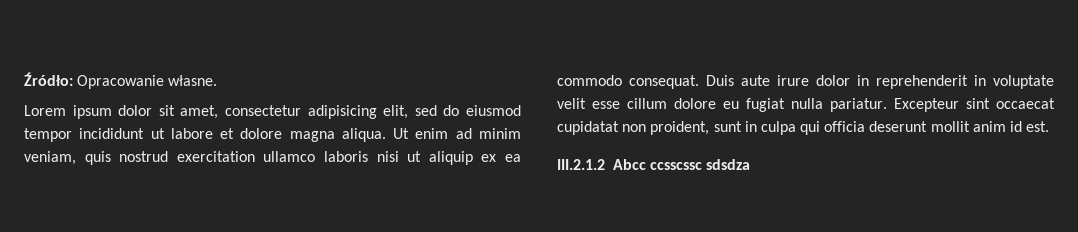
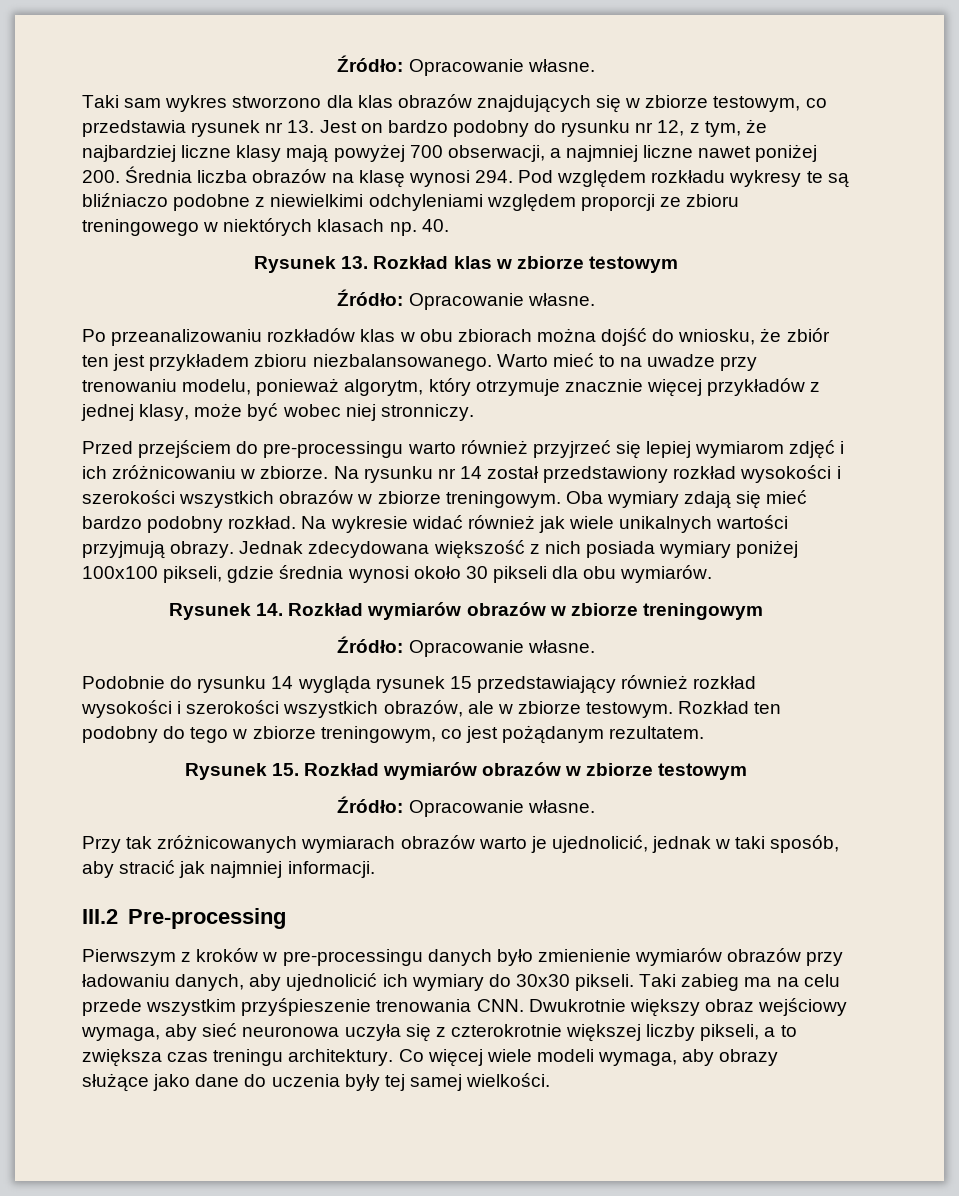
[24,72,218,89] [24,105,522,119] [24,128,521,142] [24,151,522,165] [557,75,1054,89] [557,98,1055,112] [557,121,1050,135] [557,159,751,170] Źródło: Opracowanie własne. // Lorem ipsum dolor sit amet, consectetur adipisicing elit, sed do eiusmod tempor incididunt ut labore et dolore magna aliqua. Ut enim ad minim veniam, quis nostrud exercitation ullamco laboris nisi ut aliquip ex ea commodo consequat. Duis aute irure dolor in reprehenderit in voluptate velit esse cillum dolore eu fugiat nulla pariatur. Excepteur sint occaecat cupidatat non proident, sunt in culpa qui officia deserunt mollit anim id est. // III.2.1.2 Abcc ccsscssc sdsdza -> [337,55,595,76] [82,94,827,113] [82,119,767,137] [82,144,818,163] [82,166,849,188] [82,193,740,212] [82,218,449,236] [254,256,678,273] [337,289,595,310] [82,328,830,346] [82,353,758,371] [82,378,821,397] [81,403,474,421] [82,440,845,459] [82,465,841,483] [82,490,808,509] [82,515,789,533] [82,540,799,559] [82,565,713,583] [169,602,763,620] [337,636,595,657] [82,675,757,694] [81,700,782,718] [82,725,705,744] [184,762,748,780] [337,796,595,817] [82,835,840,853] [82,860,375,878] [82,908,286,929] [82,948,844,966] [82,973,840,991] [82,998,848,1017] [81,1023,797,1042] [82,1049,779,1067] [82,1073,551,1092] Źródło: Opracowanie własne. // Taki sam wykres stworzono dla klas obrazów znajdujących się w zbiorze testowym, co przedstawia rysunek nr 13. Jest on bardzo podobny do rysunku nr 12, z tym, że najbardziej liczne klasy mają powyżej 700 obserwacji, a najmniej liczne nawet poniżej 200. Średnia liczba obrazów na klasę wynosi 294. Pod względem rozkładu wykresy te są bliźniaczo podobne z niewielkimi odchyleniami względem proporcji ze zbioru treningowego w niektórych klasach np. 40. // Rysunek 13. Rozkład klas w zbiorze testowym // Źródło: Opracowanie własne. // Po przeanalizowaniu rozkładów klas w obu zbiorach można dojść do wniosku, że zbiór ten jest przykładem zbioru niezbalansowanego. Warto mieć to na uwadze przy trenowaniu modelu, ponieważ algorytm, który otrzymuje znacznie więcej przykładów z jednej klasy, może być wobec niej stronniczy. // Przed przejściem do pre-processingu warto również przyjrzeć się lepiej wymiarom zdjęć i ich zróżnicowaniu w zbiorze. Na rysunku nr 14 został przedstawiony rozkład wysokości i szerokości wszystkich obrazów w zbiorze treningowym. Oba wymiary zdają się mieć bardzo podobny rozkład. Na wykresie widać również jak wiele unikalnych wartości przyjmują obrazy. Jednak zdecydowana większość z nich posiada wymiary poniżej 100x100 pikseli, gdzie średnia wynosi około 30 pikseli dla obu wymiarów. // Rysunek 14. Rozkład wymiarów obrazów w zbiorze treningowym // Źródło: Opracowanie własne. // Podobnie do rysunku 14 wygląda rysunek 15 przedstawiający również rozkład wysokości i szerokości wszystkich obrazów, ale w zbiorze testowym. Rozkład ten podobny do tego w zbiorze treningowym, co jest pożądanym rezultatem. // Rysunek 15. Rozkład wymiarów obrazów w zbiorze testowym // Źródło: Opracowanie własne. // Przy tak zróżnicowanych wymiarach obrazów warto je ujednolicić, jednak w taki sposób, aby stracić jak najmniej informacji. // III.2 Pre-processing // Pierwszym z kroków w pre-processingu danych było zmienienie wymiarów obrazów przy ładowaniu danych, aby ujednolicić ich wymiary do 30x30 pikseli. Taki zabieg ma na celu przede wszystkim przyśpieszenie trenowania CNN. Dwukrotnie większy obraz wejściowy wymaga, aby sieć neuronowa uczyła się z czterokrotnie większej liczby pikseli, a to zwiększa czas treningu architektury. Co więcej wiele modeli wymaga, aby obrazy służące jako dane do uczenia były tej samej wielkości.

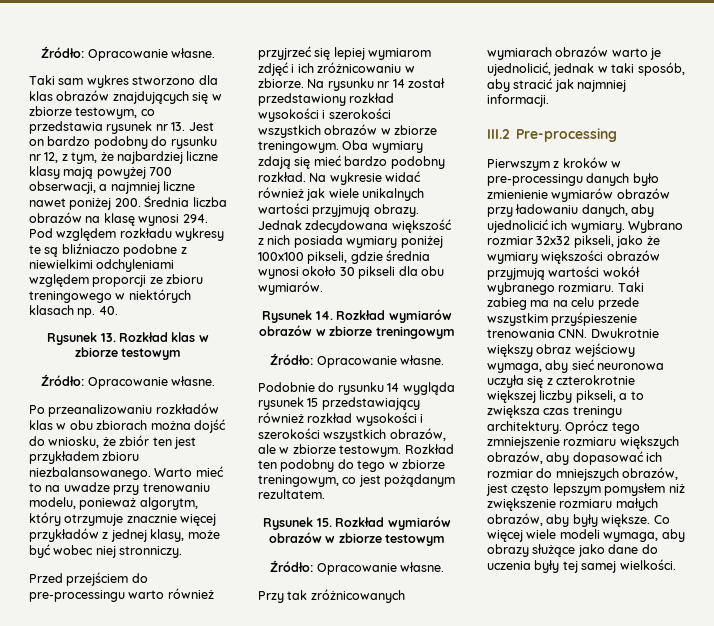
[411,974,635,991] wymiary do 30x30 pikseli. -> [570,220,684,233] [487,235,660,248] [487,250,660,264] [487,266,640,280] [487,282,615,295] wymiary. Wybrano rozmiar 32x32 pikseli, jako że wymiary większości obrazów przyjmują wartości wokół wybranego rozmiaru.
(394, 1057) none -> [565,420,640,434] [487,436,679,449] [487,451,663,465] [487,467,679,481] [486,483,685,496] [487,498,658,511] [487,513,651,527] Oprócz tego zmniejszenie rozmiaru większych obrazów, aby dopasować ich rozmiar do mniejszych obrazów, jest często lepszym pomysłem niż zwiększenie rozmiaru małych obrazów, aby były większe.

